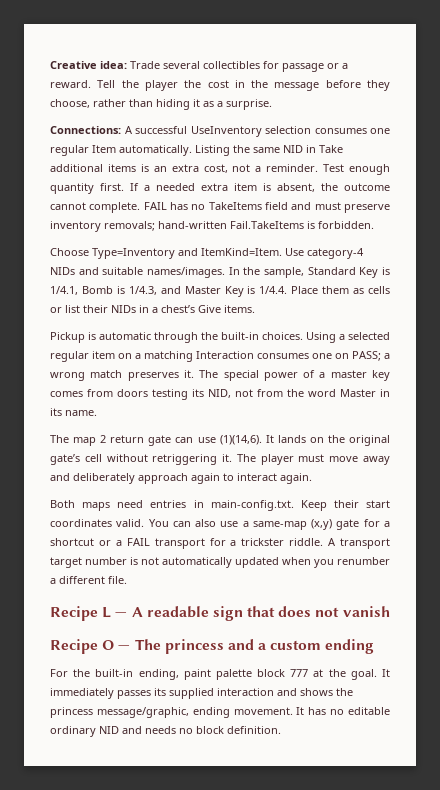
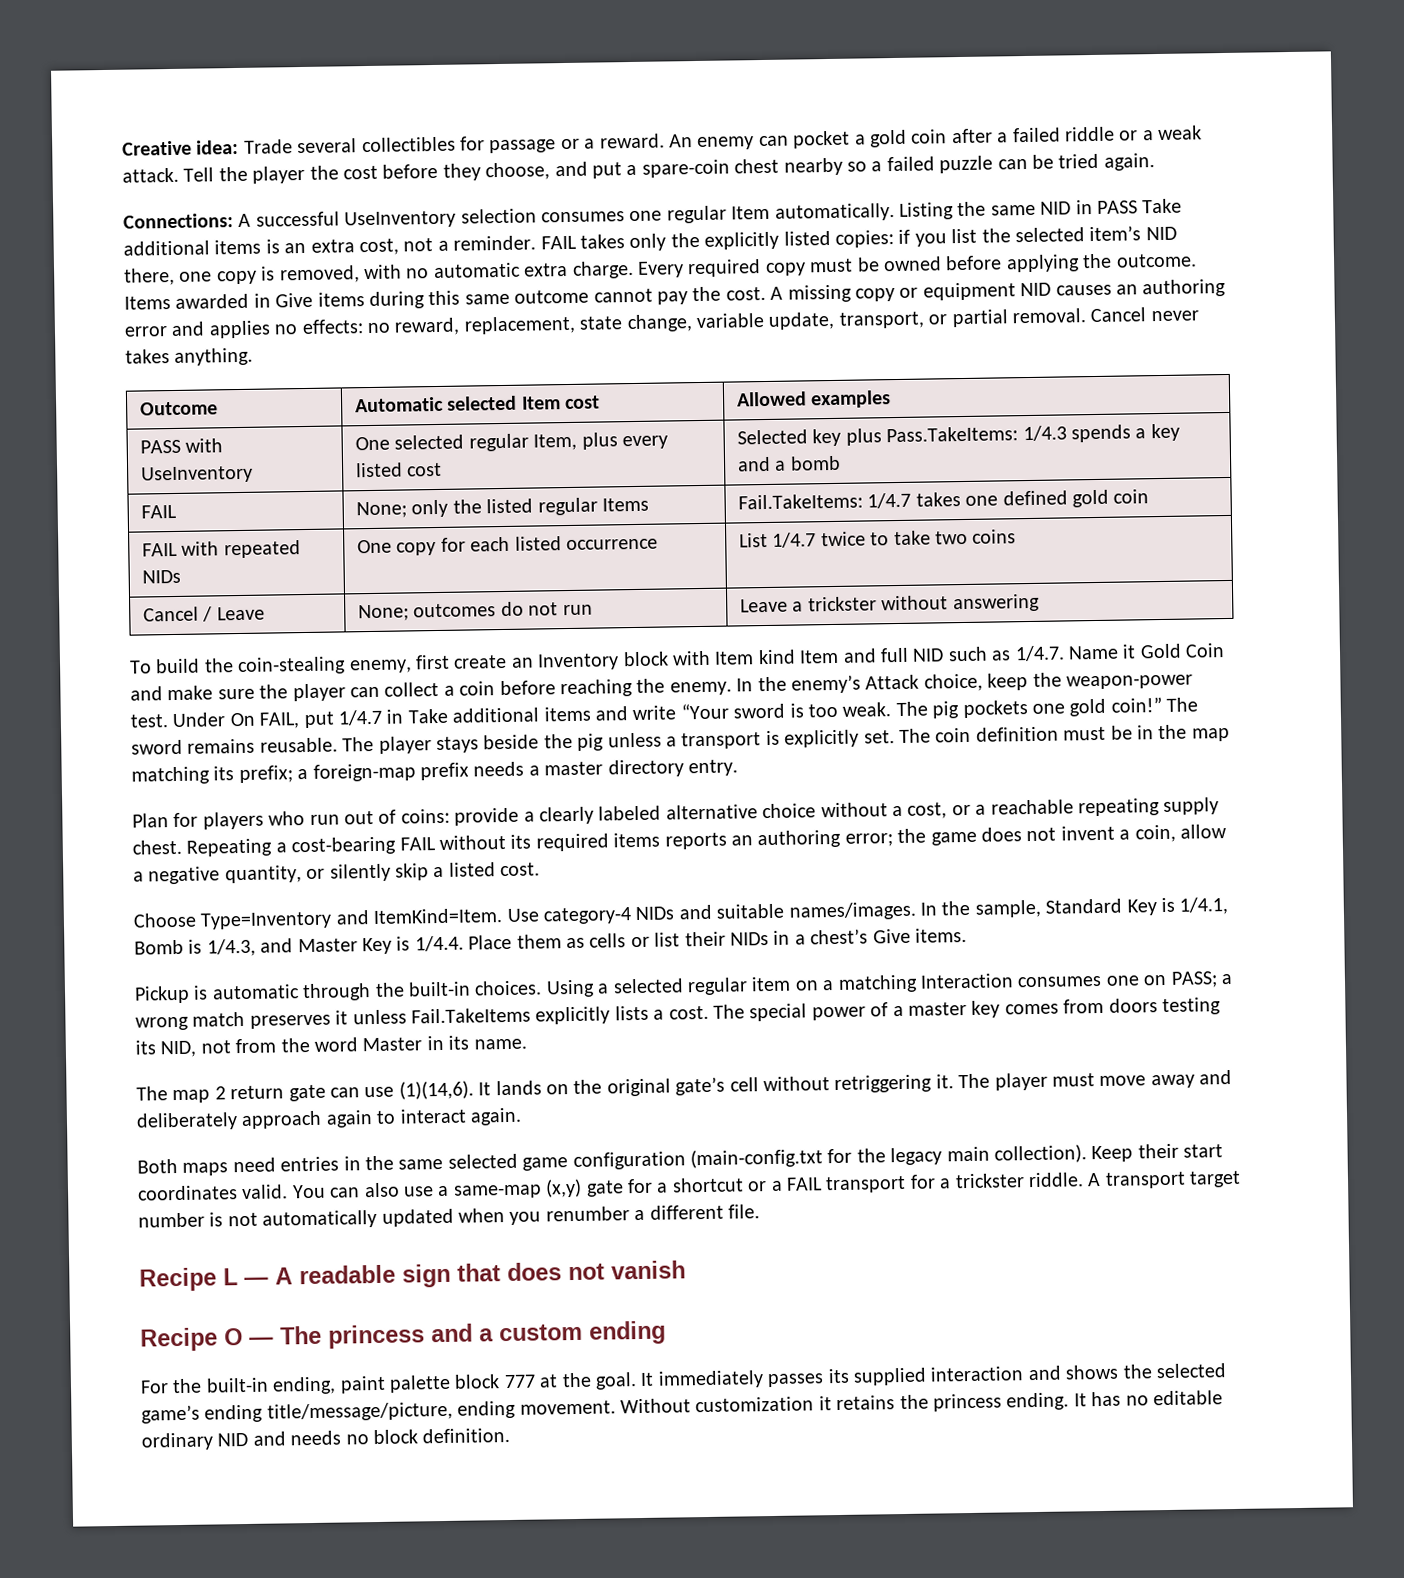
(91, 84) none -> [668,125,1203,150] [122,167,179,183] An enemy can pocket a gold coin after a failed riddle or a weak attack.
[234,80,391,91] [50,99,272,110] in the message before they choose, rather than hiding it as a surprise. -> [382,153,1155,181] before they choose, and put a spare-coin chest nearby so a failed puzzle can be tried again.
(316, 149) none -> [1096,200,1138,214] PASS
[323,164,390,175] [50,183,390,194] [50,202,390,213] [50,221,374,232] Test enough quantity first. If a needed extra item is absent, the outcome cannot complete. FAIL has no TakeItems field and must preserve inventory removals; hand-written Fail.TakeItems is forbidden. -> [540,225,1177,252] [124,253,1197,286] [124,278,1227,310] [124,307,1199,339] [125,347,254,366] [140,401,219,416] [355,395,601,413] [736,390,892,409] [140,438,224,454] [141,465,254,484] [355,432,669,452] [356,462,443,478] [737,423,1180,447] [737,455,841,472] [141,504,178,519] [356,497,650,519] [738,489,1150,510] [142,540,301,559] [142,569,182,584] [357,536,659,556] [739,529,1017,548] [143,606,265,622] [358,601,593,622] [740,593,1040,613] [129,643,1226,676] [130,672,1193,702] [130,697,1199,729] [131,724,1230,755] [131,759,738,785] [132,797,1220,830] [132,824,1227,857] [133,862,541,885] FAIL takes only the explicitly listed copies: if you list the selected item’s NID there, one copy is removed, with no automatic extra charge. Every required copy must be owned before applying the outcome. Items awarded in Give items during this same outcome cannot pay the cost. A missing copy or equipment NID causes an authoring error and applies no effects: no reward, replacement, state change, variable update, transport, or partial removal. Cancel never takes anything. // Outcome | Automatic selected Item cost | Allowed examples // PASS with UseInventory | One selected regular Item, plus every listed cost | Selected key plus Pass.TakeItems: 1/4.3 spends a key and a bomb // FAIL | None; only the listed regular Items | Fail.TakeItems: 1/4.7 takes one defined gold coin // FAIL with repeated NIDs | One copy for each listed occurrence | List 1/4.7 twice to take two coins // Cancel / Leave | None; outcomes do not run | Leave a trickster without answering // To build the coin-stealing enemy, first create an Inventory block with Item kind Item and full NID such as 1/4.7. Name it Gold Coin and make sure the player can collect a coin before reaching the enemy. In the enemy’s Attack choice, keep the weapon-power test. Under On FAIL, put 1/4.7 in Take additional items and write “Your sword is too weak. The pig pockets one gold coin!” The sword remains reusable. The player stays beside the pig unless a transport is explicitly set. The coin definition must be in the map matching its prefix; a foreign-map prefix needs a master directory entry. // Plan for players who run out of coins: provide a clearly labeled alternative choice without a cost, or a reachable repeating supply chest. Repeating a cost-bearing FAIL without its required items reports an authoring error; the game does not invent a coin, allow a negative quantity, or silently skip a listed cost.
[183,370,194,378] it. -> [335,1005,709,1025] it unless Fail.TakeItems explicitly lists a cost.
[210,500,294,511] main-config.txt. -> [365,1144,1087,1171] the same selected game configuration (main-config.txt for the legacy main collection).
[50,707,293,718] princess message/graphic, ending movement. -> [1155,1363,1226,1379] [141,1392,1070,1424] selected game’s ending title/message/picture, ending movement. Without customization it retains the princess ending.

